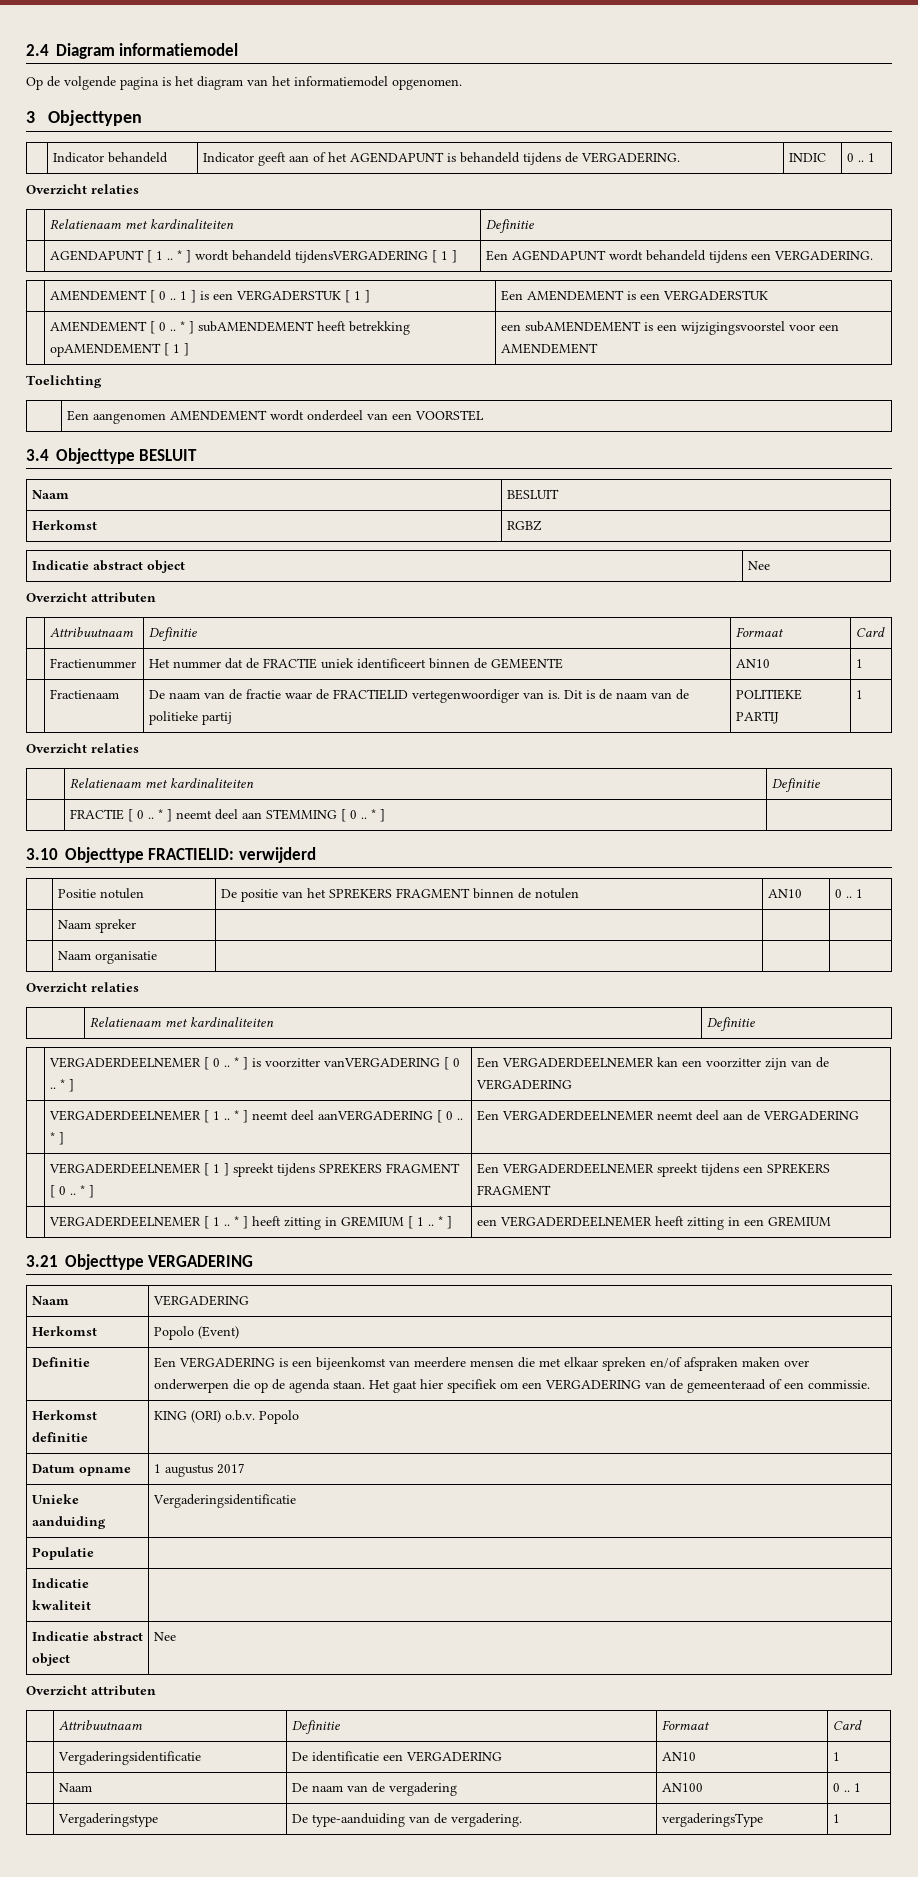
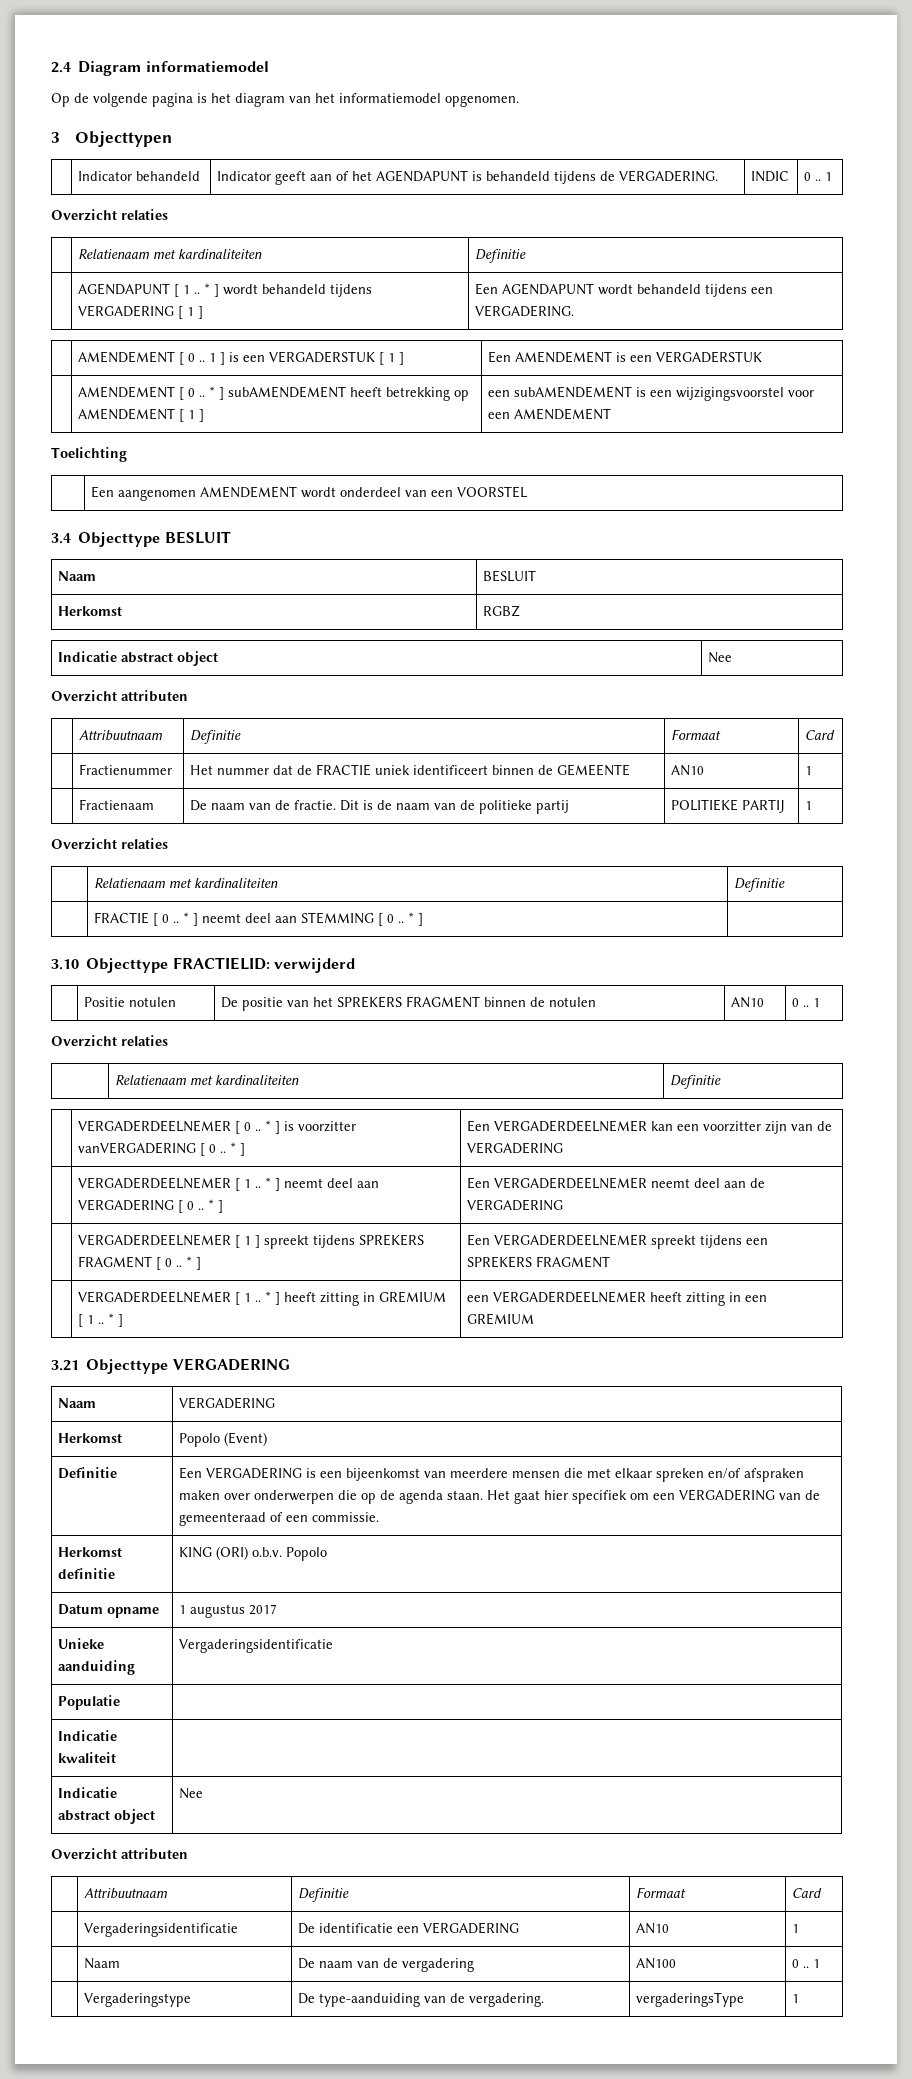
[294,250,428,263] tijdensVERGADERING -> [329,284,372,297] [77,305,174,317] tijdens VERGADERING
[49,343,161,357] opAMENDEMENT -> [453,390,469,401] [77,408,175,420] op AMENDEMENT
[245,689,560,703] fractie waar de FRACTIELID vertegenwoordiger van is. -> [293,800,336,810] fractie.
[57,919,136,933] [57,951,157,964] // | Naam spreker | | | // | Naam organisatie | | | -> (820, 1002) none
[317,1110,433,1121] aanVERGADERING -> [356,1181,379,1188] [77,1199,174,1211] aan VERGADERING

